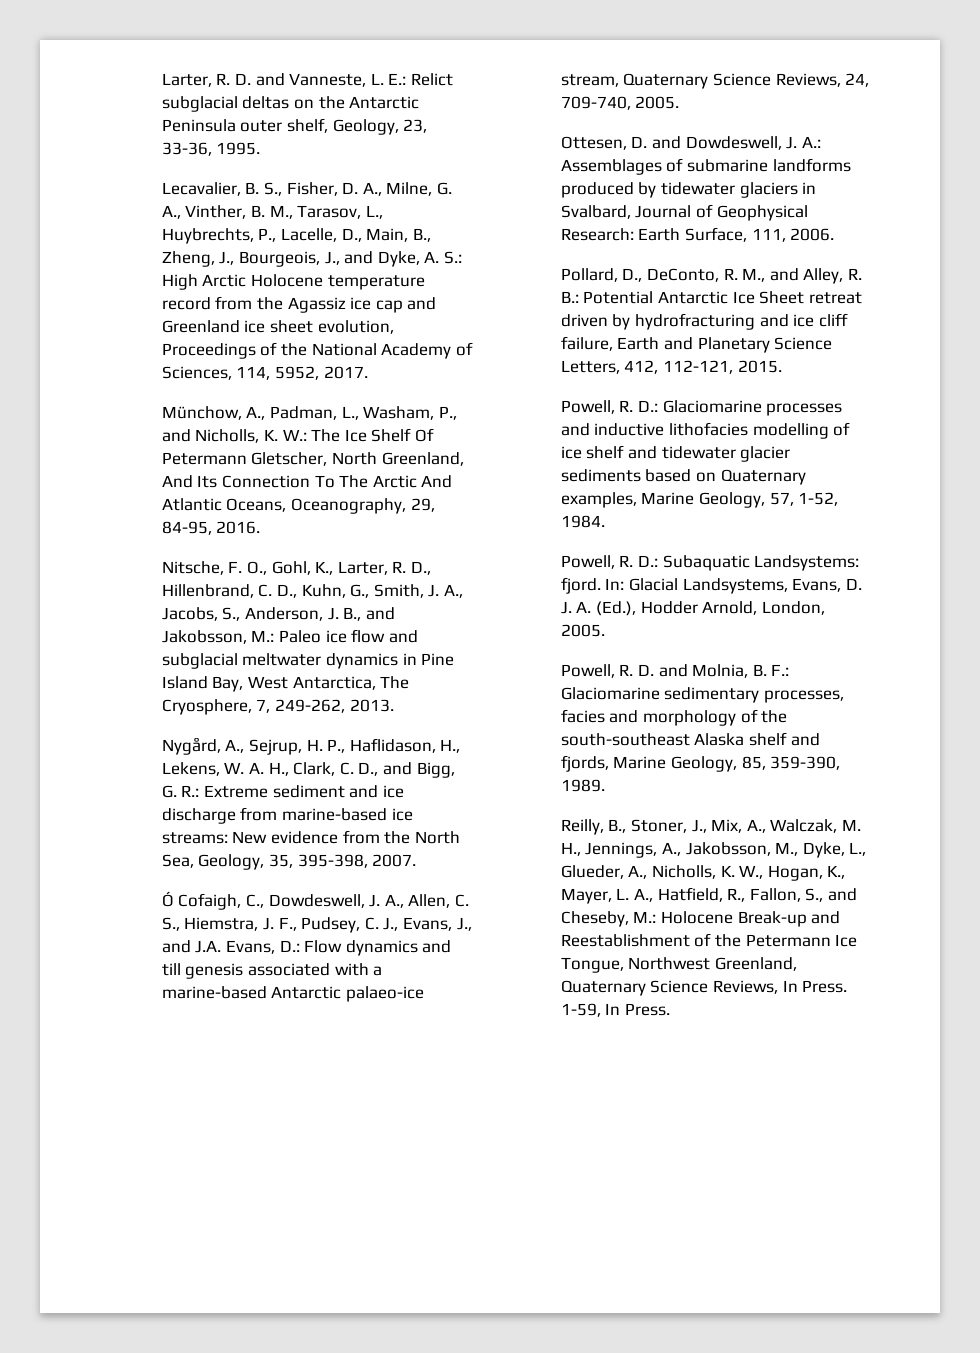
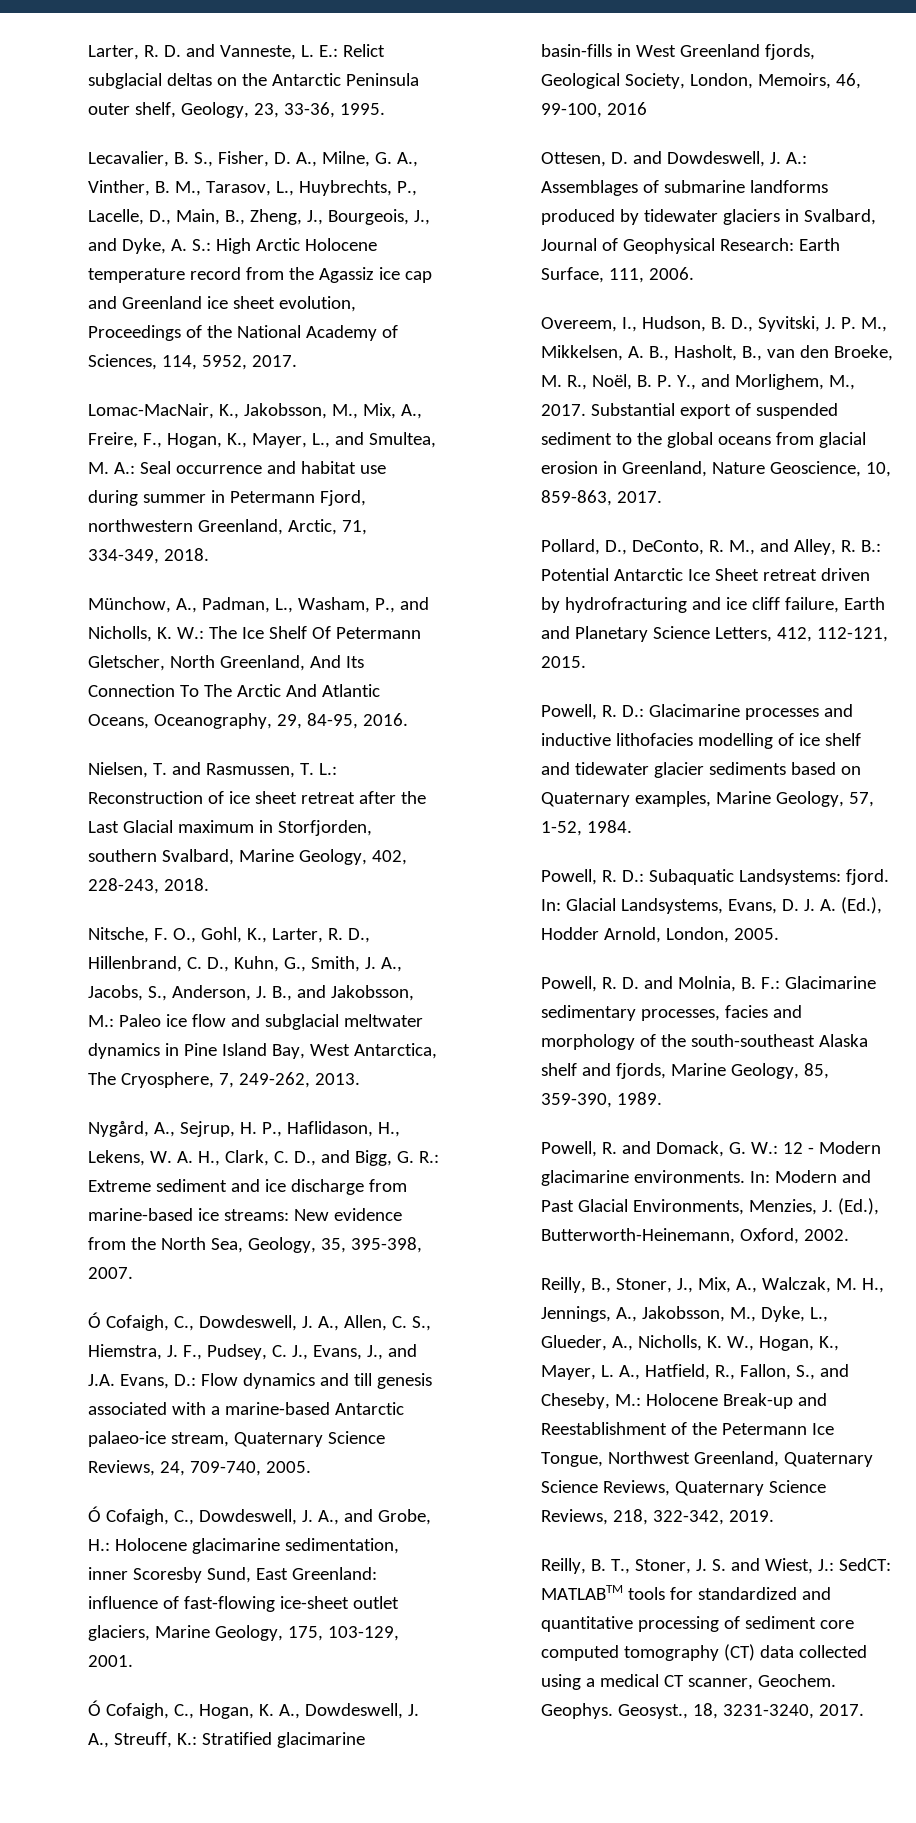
(368, 372) none -> [88,403,423,419] [88,432,437,448] [88,461,387,474] [88,490,367,506] [88,519,368,535] [88,548,210,564] // Lomac-MacNair, K., Jakobsson, M., Mix, A., Freire, F., Hogan, K., Mayer, L., and Smultea, M. A.: Seal occurrence and habitat use during summer in Petermann Fjord, northwestern Greenland, Arctic, 71, 334-349, 2018.
(261, 527) none -> [88,762,338,778] [88,791,427,804] [88,820,373,836] [88,849,408,865] [88,878,210,894] // Nielsen, T. and Rasmussen, T. L.: Reconstruction of ice sheet retreat after the Last Glacial maximum in Storfjorden, southern Svalbard, Marine Geology, 402, 228-243, 2018.
(680, 102) none -> [88,1506,432,1525] [88,1538,400,1554] [88,1567,378,1583] [88,1596,400,1612] [88,1625,400,1641] [88,1655,134,1667] [88,1700,420,1719] [88,1732,366,1748] [541,44,816,60] [541,73,862,89] [541,102,648,118] // Ó Cofaigh, C., Dowdeswell, J. A., and Grobe, H.: Holocene glacimarine sedimentation, inner Scoresby Sund, East Greenland: influence of fast-flowing ice-sheet outlet glaciers, Marine Geology, 175, 103-129, 2001. // Ó Cofaigh, C., Hogan, K. A., Dowdeswell, J. A., Streuff, K.: Stratified glacimarine basin-fills in West Greenland fjords, Geological Society, London, Memoirs, 46, 99-100, 2016
(835, 234) none -> [541,316,888,332] [541,345,894,361] [541,374,856,390] [541,403,839,419] [541,432,867,448] [541,461,892,477] [541,490,663,506] // Overeem, I., Hudson, B. D., Syvitski, J. P. M., Mikkelsen, A. B., Hasholt, B., van den Broeke, M. R., Noël, B. P. Y., and Morlighem, M., 2017. Substantial export of suspended sediment to the global oceans from glacial erosion in Greenland, Nature Geoscience, 10, 859-863, 2017.
[662,400,762,413] Glaciomarine -> [649,704,741,717] Glacimarine
[560,687,660,700] Glaciomarine -> [785,976,877,989] Glacimarine
(605, 785) none -> [541,1141,882,1157] [541,1170,872,1186] [541,1198,880,1215] [541,1228,850,1244] // Powell, R. and Domack, G. W.: 12 - Modern glacimarine environments. In: Modern and Past Glacial Environments, Menzies, J. (Ed.), Butterworth-Heinemann, Oxford, 2002.
[782,980,848,993] [560,1003,670,1017] In Press. 1-59, In Press. -> [675,1480,827,1496] [541,1509,775,1525] [541,1558,892,1574] [541,1585,832,1600] [541,1616,855,1632] [541,1644,868,1661] [541,1674,837,1690] [541,1703,865,1719] Quaternary Science Reviews, 218, 322-342, 2019. // Reilly, B. T., Stoner, J. S. and Wiest, J.: SedCT: MATLABTM tools for standardized and quantitative processing of sediment core computed tomography (CT) data collected using a medical CT scanner, Geochem. Geophys. Geosyst., 18, 3231-3240, 2017.

